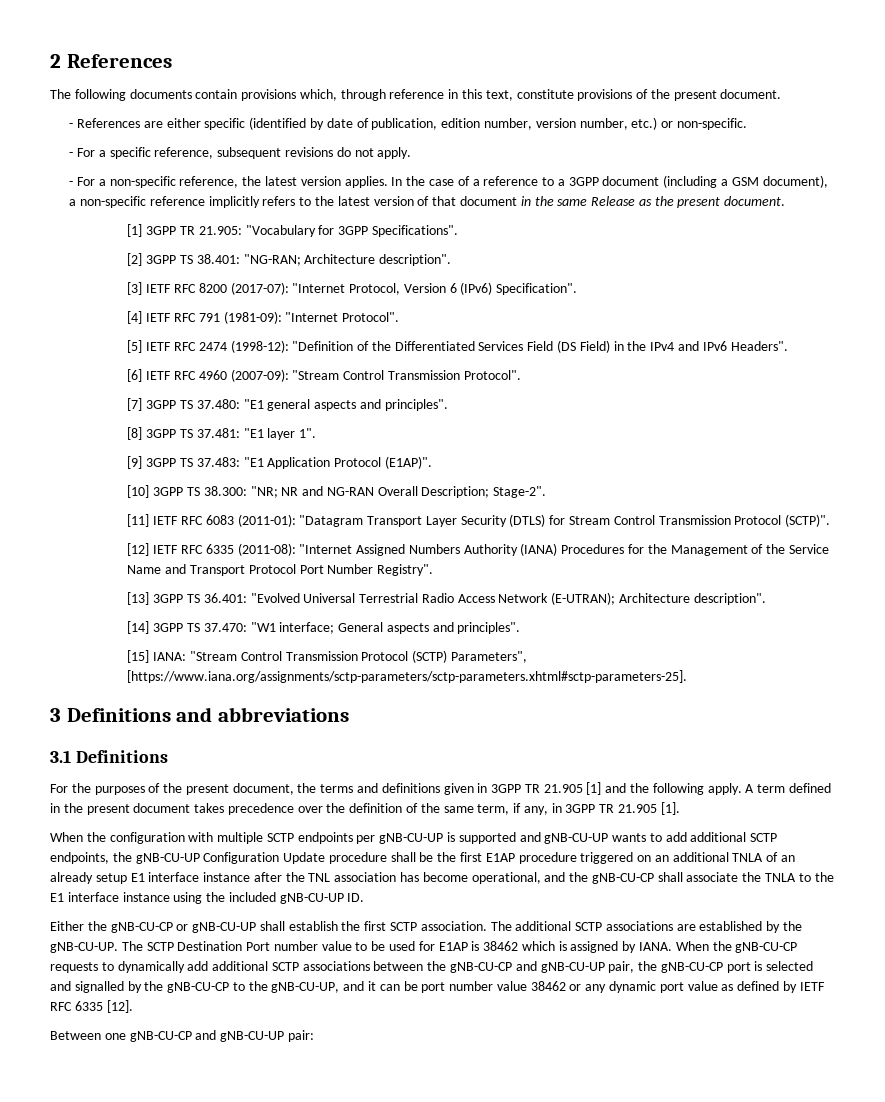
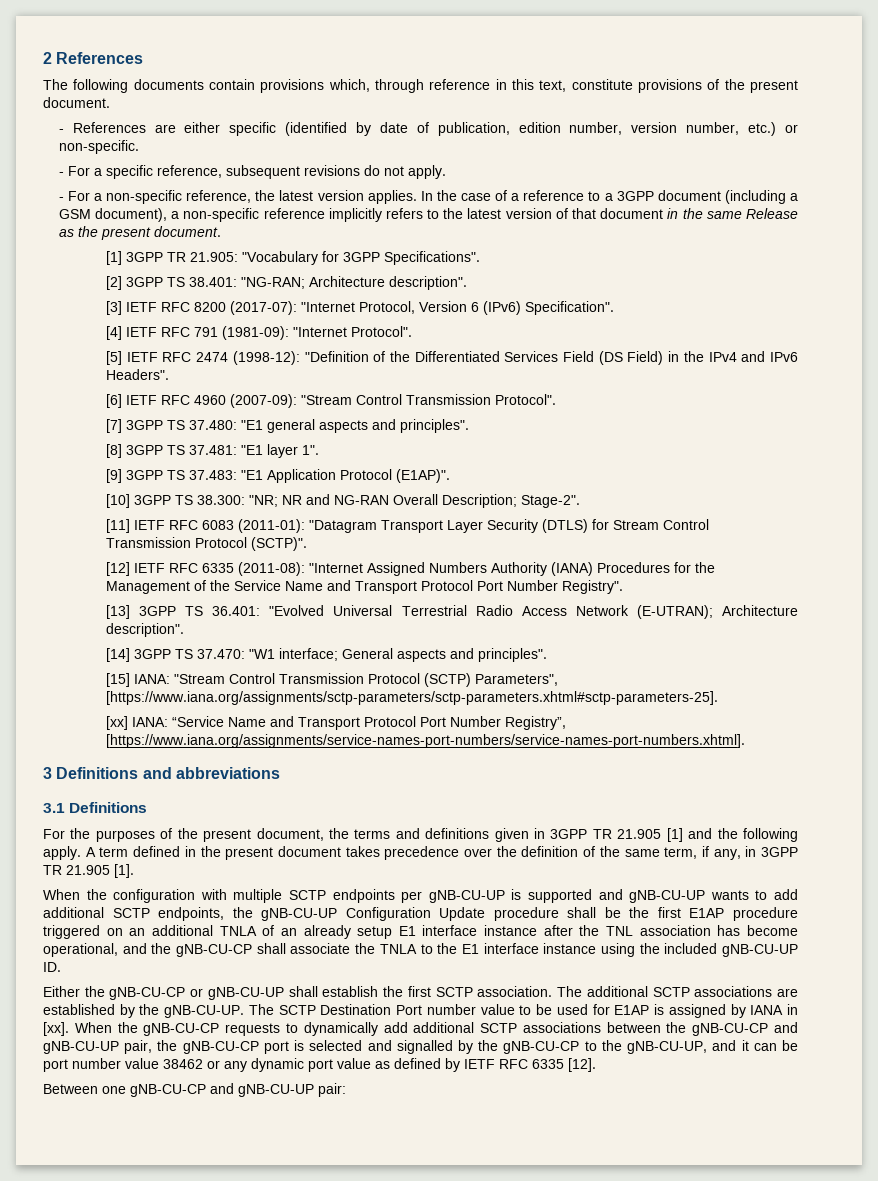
(688, 676) none -> [106,716,567,730] [106,734,746,748] // [xx] IANA: “Service Name and Transport Protocol Port Number Registry”, [https://www.iana.org/assignments/service-names-port-numbers/service-names-port-numbers.xhtml].
[483,941,673,953] 38462 which is assigned by IANA. -> [668,1004,798,1018] [43,1022,69,1036] assigned by IANA in [xx].

